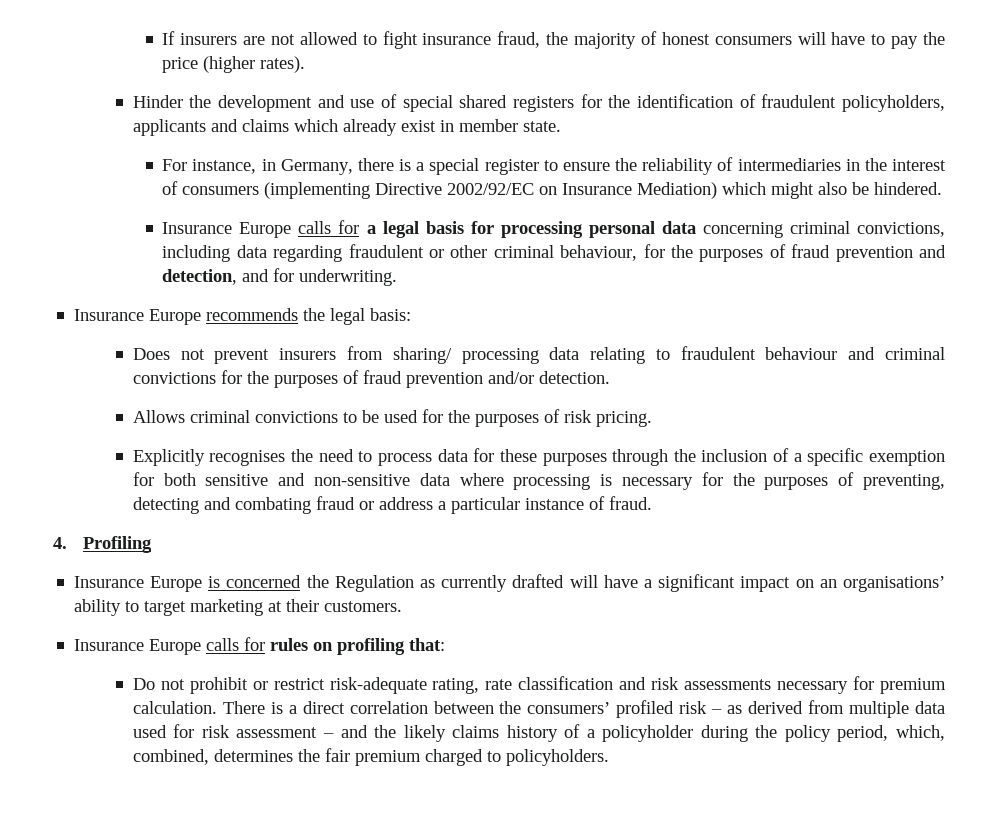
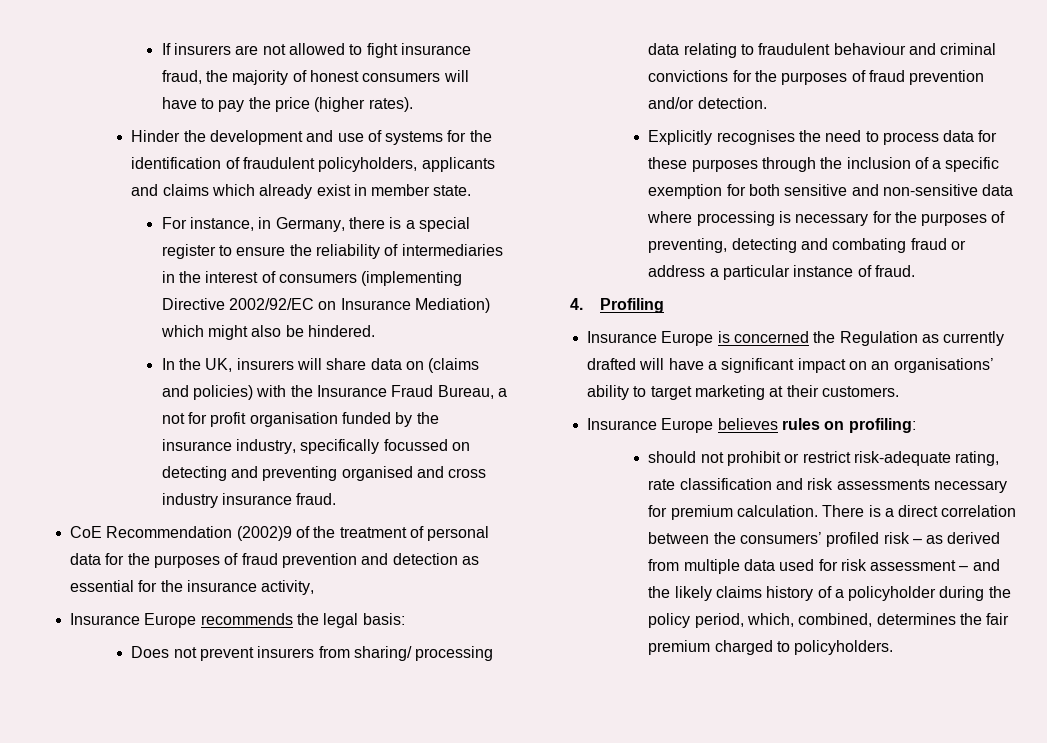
[402,95,575,112] special shared registers -> [385,131,444,145] systems
[162,220,946,238] [162,244,638,262] Insurance Europe calls for a legal basis for processing personal data concerning criminal convictions, including data regarding fraudulent or other criminal behaviour, -> [161,358,480,373] [161,385,508,400] [161,412,439,427] [161,439,471,454] [161,466,487,481] [161,493,337,508] [70,526,490,541] [70,553,102,565] In the UK, insurers will share data on (claims and policies) with the Insurance Fraud Bureau, a not for profit organisation funded by the insurance industry, specifically focussed on detecting and preventing organised and cross industry insurance fraud. // CoE Recommendation (2002)9 of the treatment of personal data
[162,268,398,286] detection, and for underwriting. -> [392,553,480,565] [70,580,315,595] detection as essential for the insurance activity,
[132,409,652,427] // Allows criminal convictions to be used for the purposes of risk pricing. -> (767, 103) none
[205,637,445,655] [132,678,155,690] calls for rules on profiling that: // Do -> [717,418,916,433] [648,451,697,463] believes rules on profiling: // should

